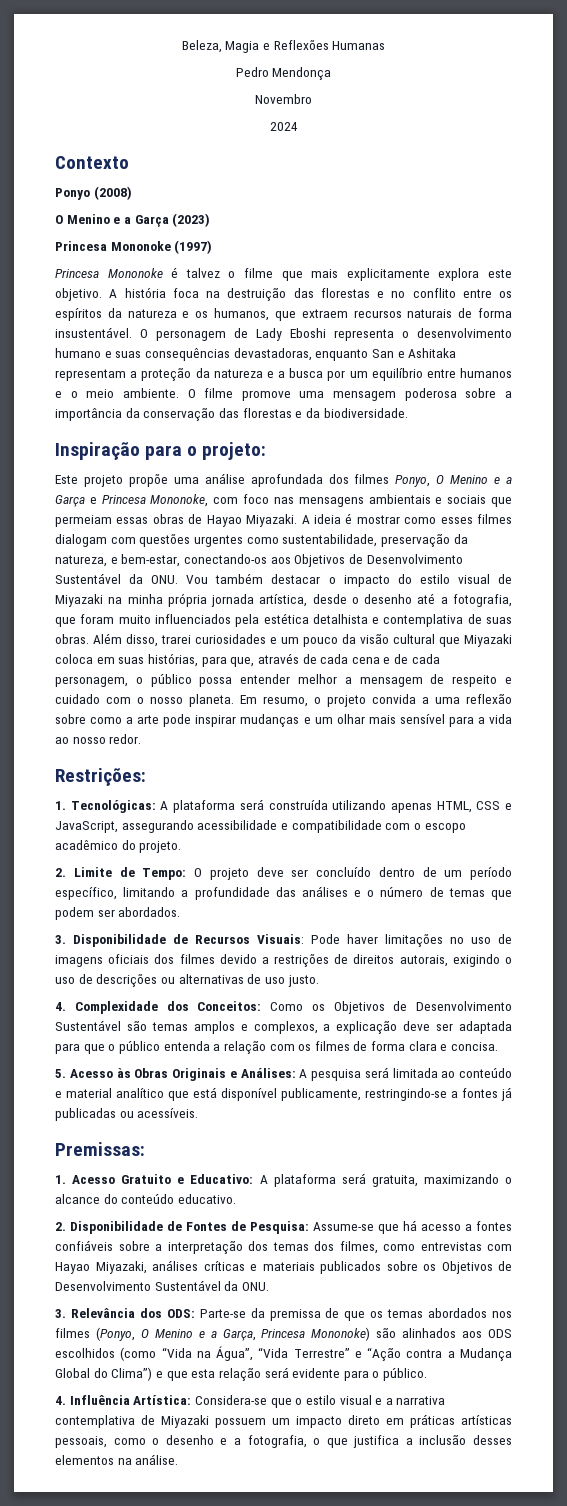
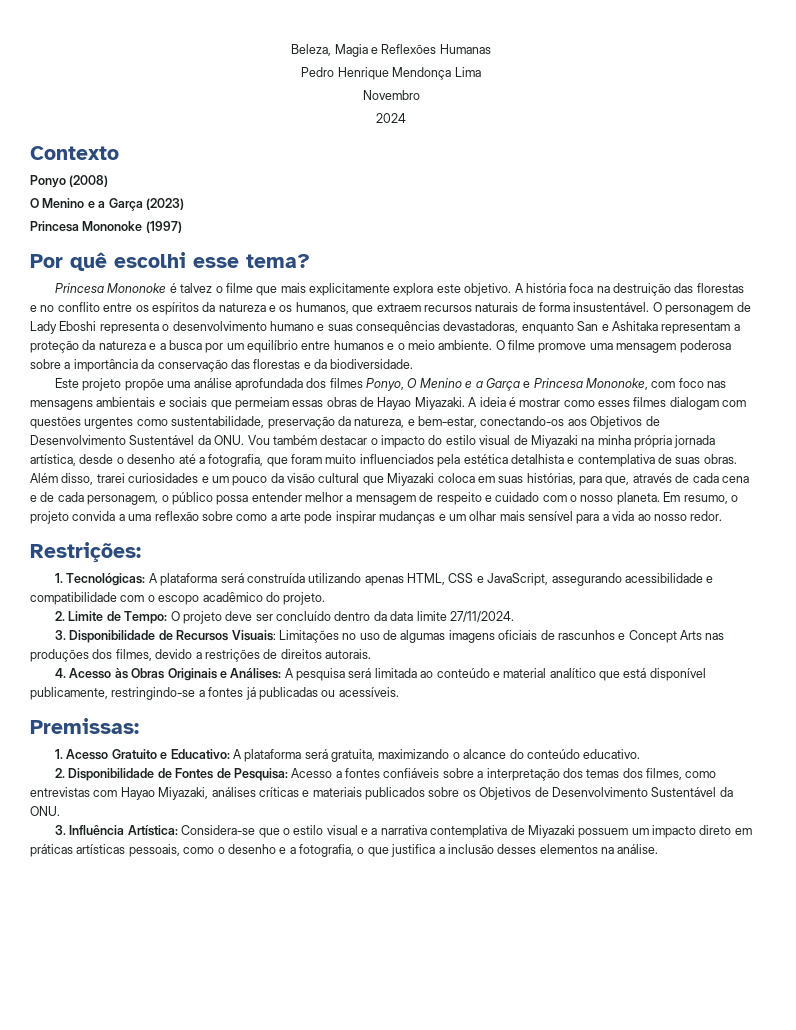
(269, 72) none -> [337,67,389,80] Henrique
(332, 73) none -> [454,67,481,77] Lima
(213, 247) none -> [30,252,310,271] // Por quê escolhi esse tema?
[55,442,267,460] // Inspiração para o projeto: -> (414, 364) none
[422,867,512,880] [55,886,512,900] [55,907,181,920] de um período específico, limitando a profundidade das análises e o número de temas que podem ser abordados. -> [373,611,514,622] da data limite 27/11/2024.
[311,933,443,947] Pode haver limitações -> [278,630,339,643] Limitações
(512, 939) none -> [400,630,446,643] algumas
[154,954,215,964] dos filmes -> [540,630,725,643] [30,649,152,662] de rascunhos e Concept Arts nas produções dos filmes,
[399,954,512,967] [55,973,319,987] [55,1001,512,1014] [55,1020,512,1034] [55,1040,499,1054] [55,1069,66,1078] autorais, exigindo o uso de descrições ou alternativas de uso justo. // 4. Complexidade dos Conceitos: Como os Objetivos de Desenvolvimento Sustentável são temas amplos e complexos, a explicação deve ser adaptada para que o público entenda a relação com os filmes de forma clara e concisa. // 5. -> [325,649,371,659] [55,668,67,678] autorais. // 4.
[313,1220,461,1234] Assume-se que há acesso -> [291,768,333,778] Acesso
[70,1308,513,1321] [55,1327,512,1341] [55,1346,512,1361] [55,1367,428,1381] [55,1396,66,1405] Relevância dos ODS: Parte-se da premissa de que os temas abordados nos filmes (Ponyo, O Menino e a Garça, Princesa Mononoke) são alinhados aos ODS escolhidos (como “Vida na Água”, “Vida Terrestre” e “Ação contra a Mudança Global do Clima”) e que esta relação será evidente para o público. // 4. -> (67, 830) none

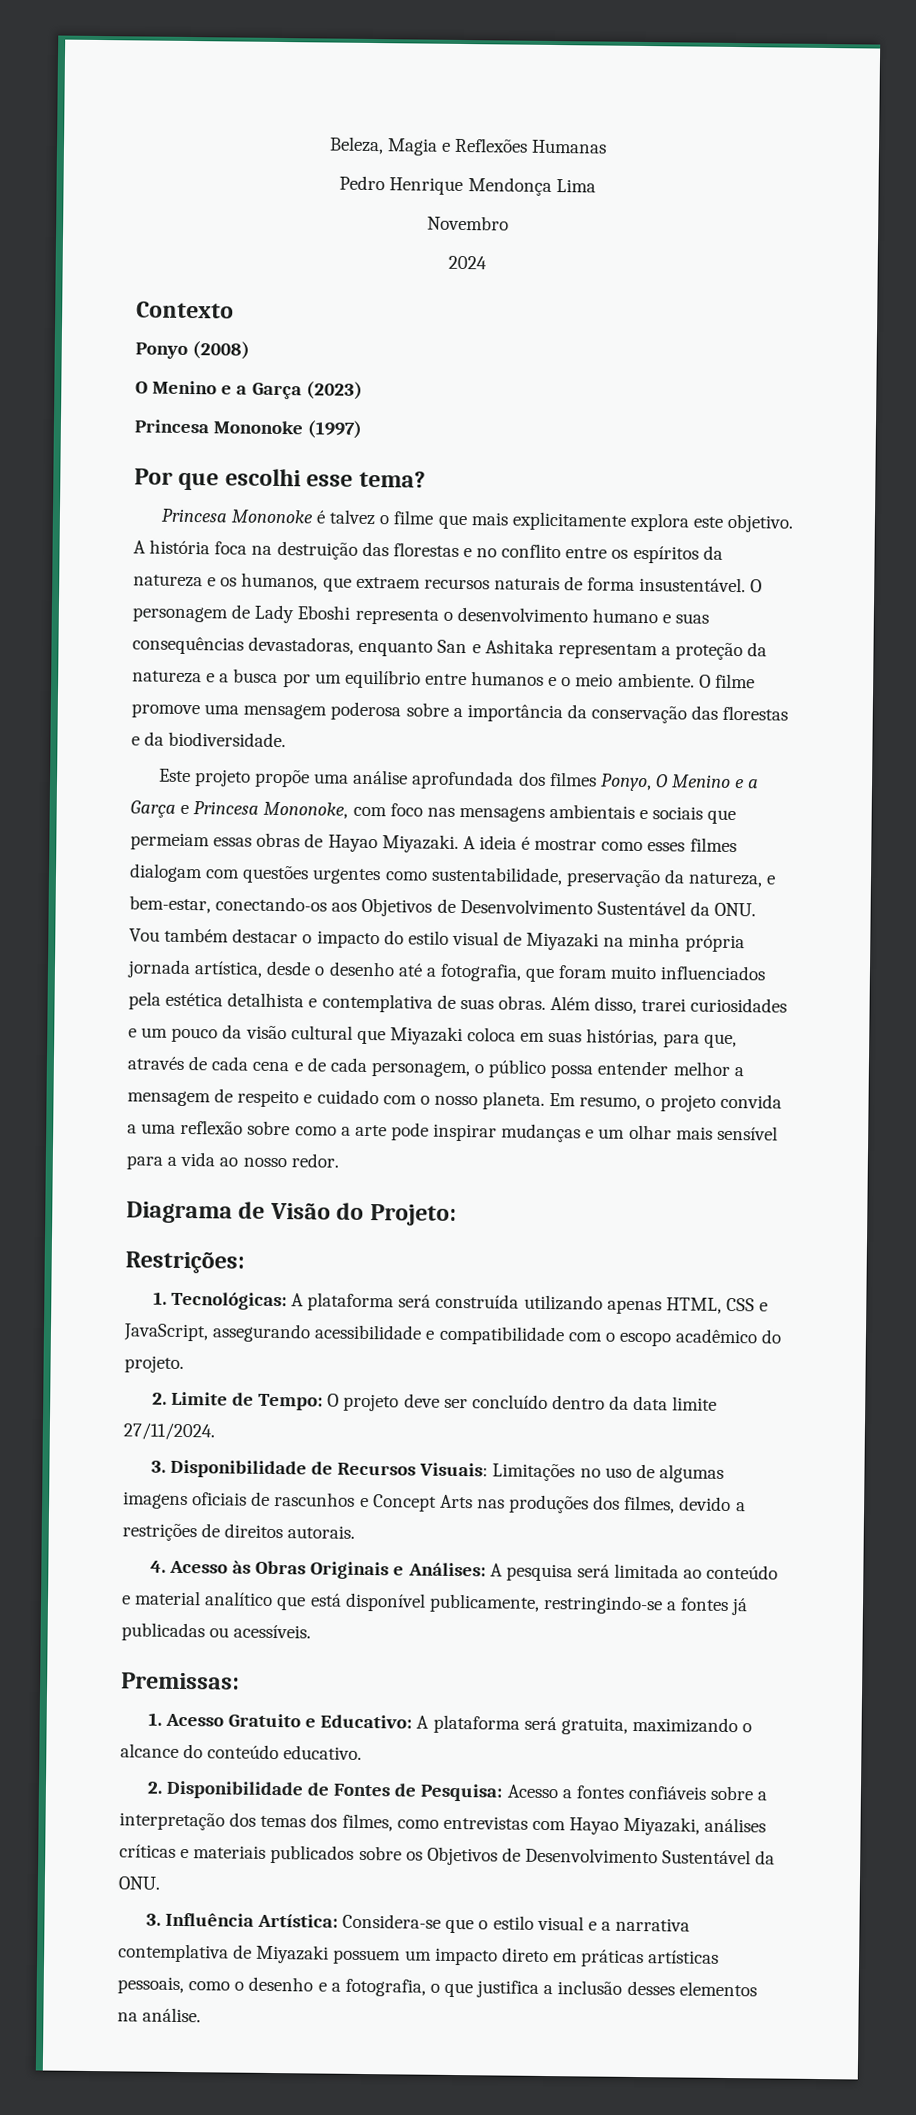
[70,252,107,271] quê -> [178,472,220,491] que
(723, 516) none -> [126,1201,457,1226] // Diagrama de Visão do Projeto:

